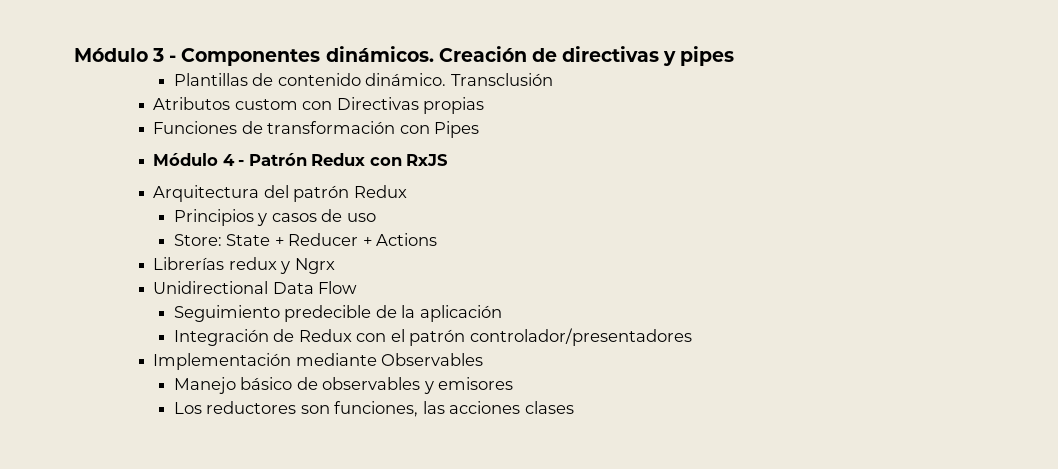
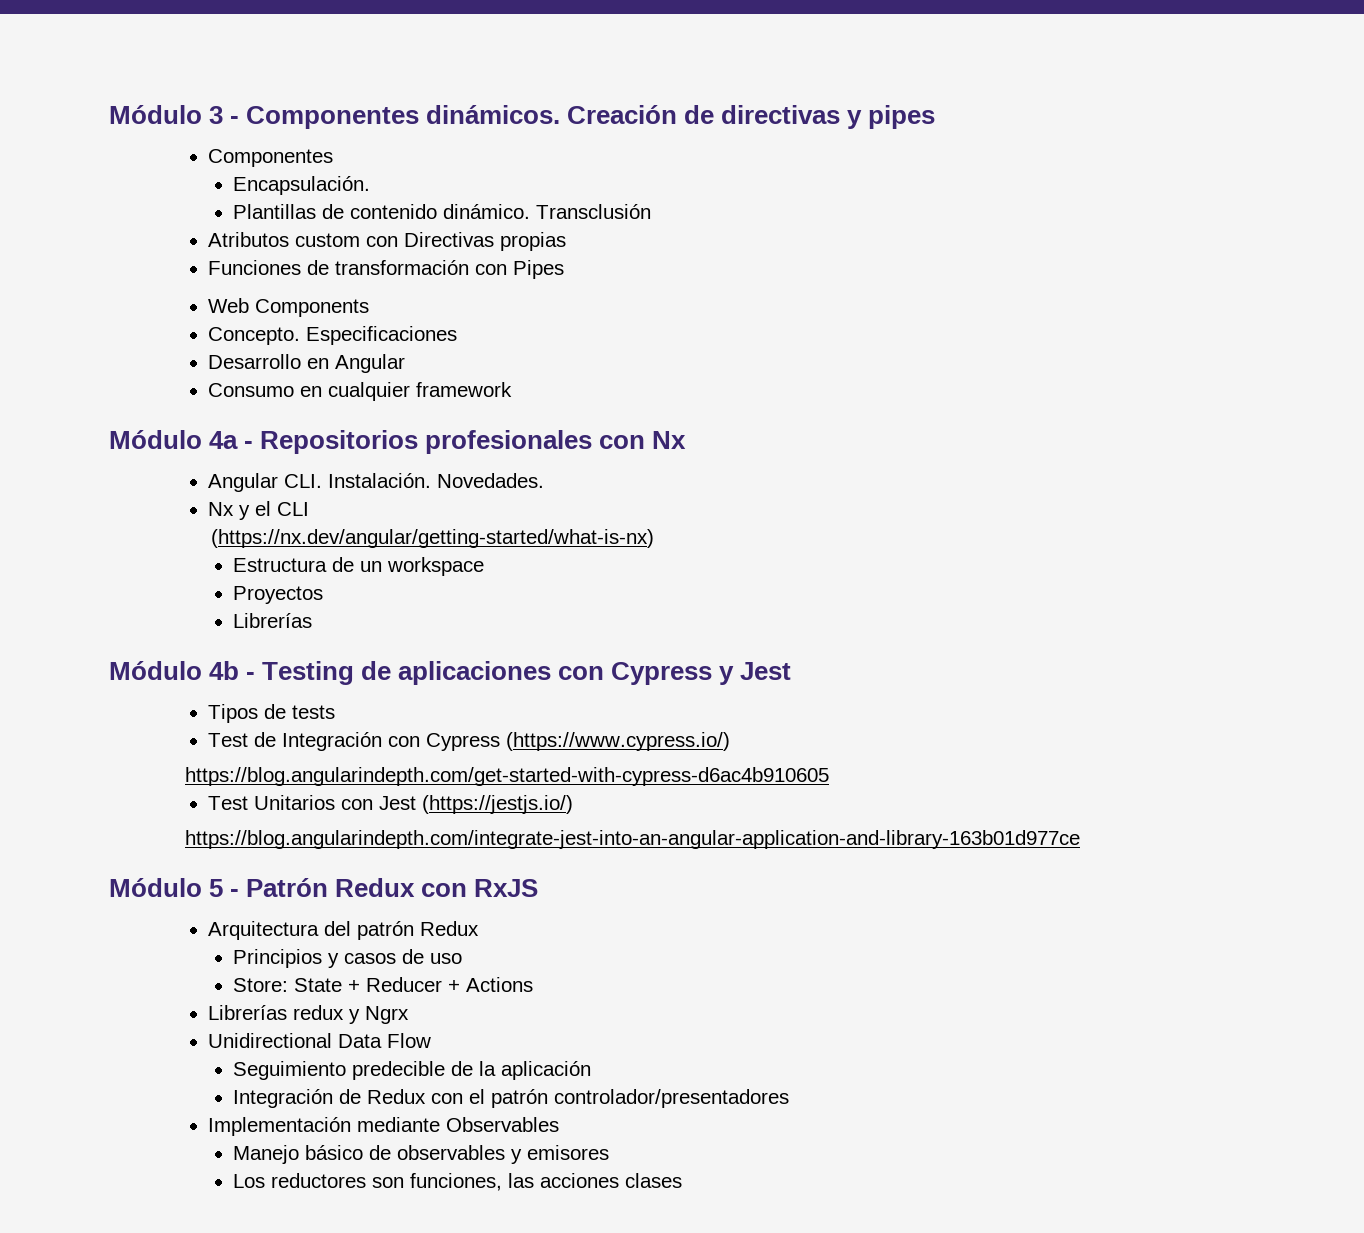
(735, 56) none -> [208,149,334,167] [233,176,371,195] // Componentes // Encapsulación.
[153,153,235,166] Módulo 4 -> [208,298,370,317] [208,326,458,345] [208,354,406,373] [208,382,513,401] [109,430,687,454] [208,473,545,492] [208,501,310,520] [210,529,654,548] [233,557,485,576] [233,586,324,604] [233,613,313,628] [109,661,792,685] [208,704,336,723] [208,732,731,751] [185,767,830,786] [208,795,574,814] [185,830,1081,849] [109,878,224,897] Web Components // Concepto. Especificaciones // Desarrollo en Angular // Consumo en cualquier framework // Módulo 4a - Repositorios profesionales con Nx // Angular CLI. Instalación. Novedades. // Nx y el CLI // (https://nx.dev/angular/getting-started/what-is-nx) // Estructura de un workspace // Proyectos // Librerías // Módulo 4b - Testing de aplicaciones con Cypress y Jest // Tipos de tests // Test de Integración con Cypress (https://www.cypress.io/) // https://blog.angularindepth.com/get-started-with-cypress-d6ac4b910605 // Test Unitarios con Jest (https://jestjs.io/) // https://blog.angularindepth.com/integrate-jest-into-an-angular-application-and-library-163b01d977ce // Módulo 5

